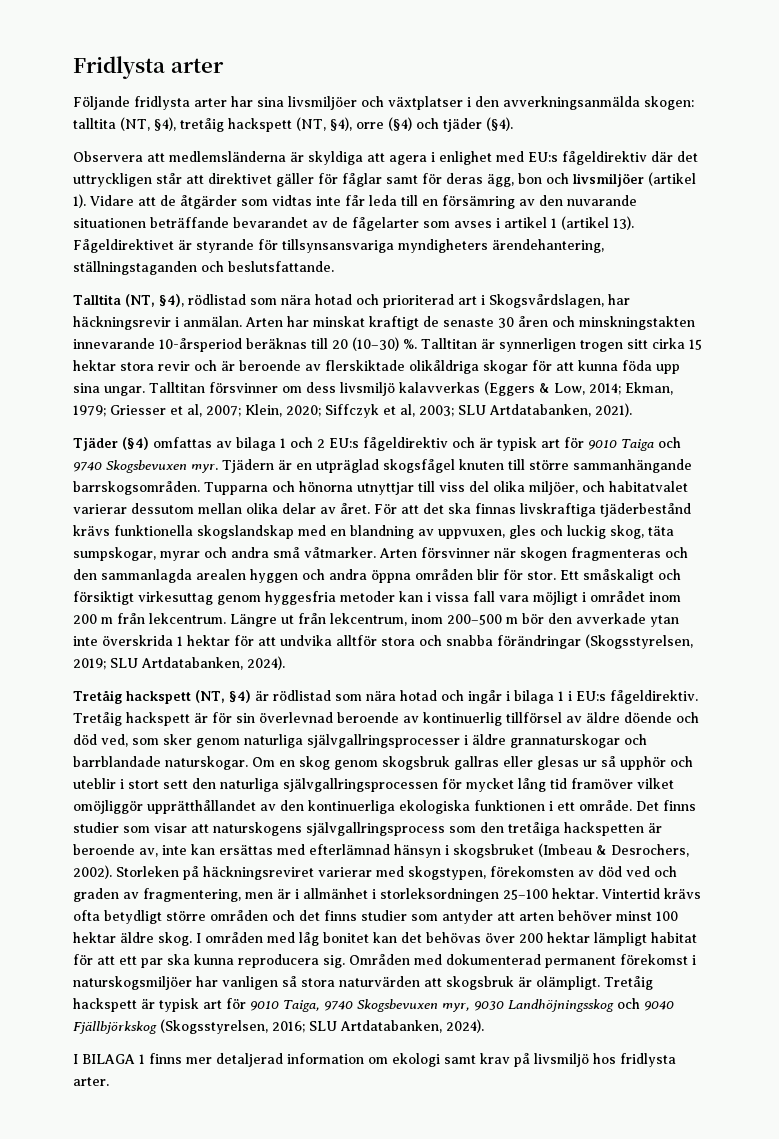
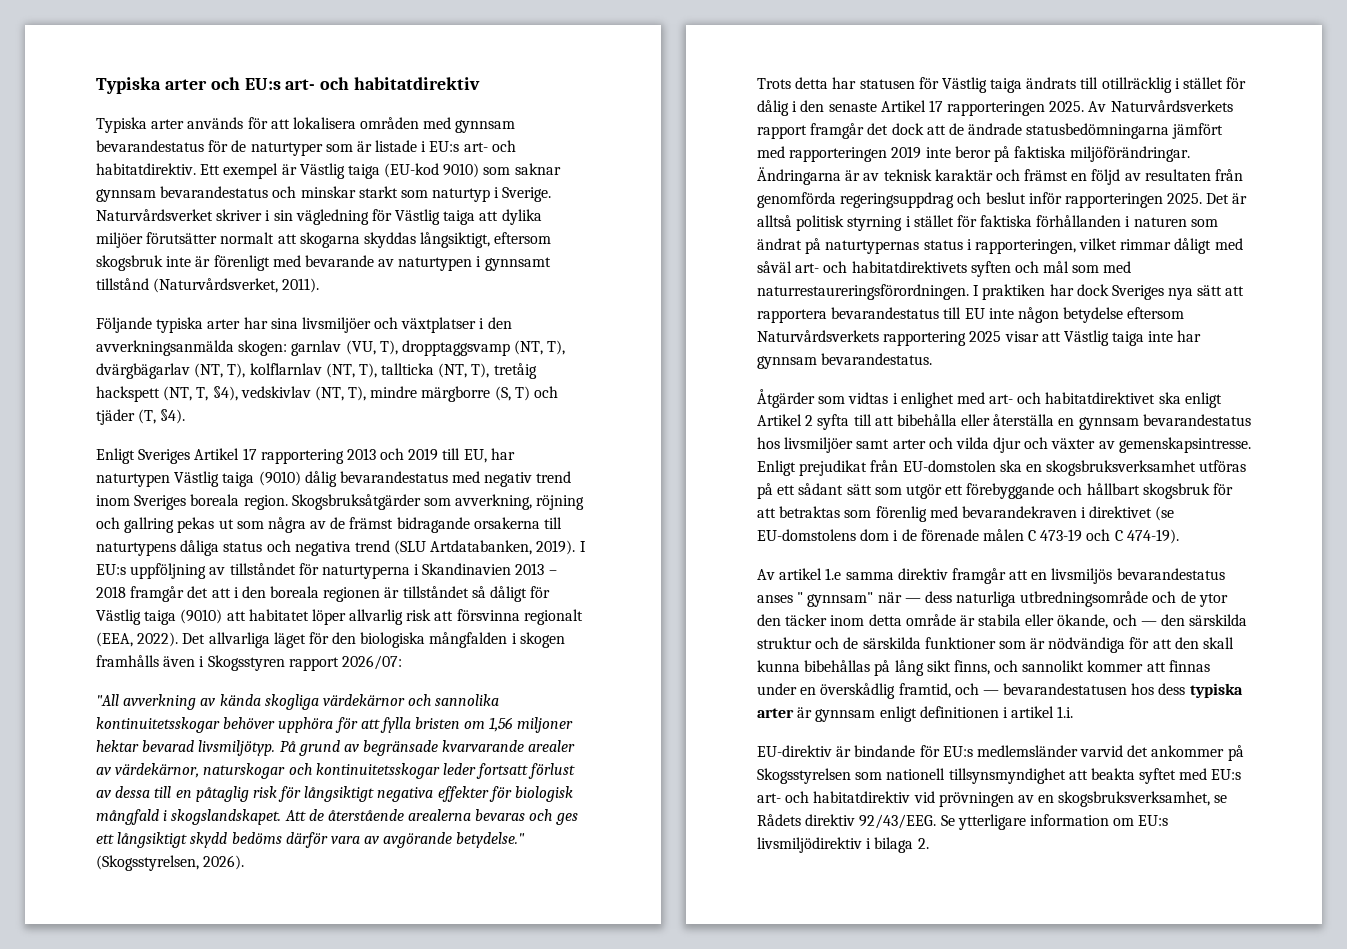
[73,56,224,79] Fridlysta arter -> [96,77,481,94] [96,117,516,133] [96,140,516,156] [96,163,561,179] [96,186,552,202] [96,209,542,225] [96,232,552,248] [96,255,551,271] [96,278,320,293] Typiska arter och EU:s art- och habitatdirektiv // Typiska arter används för att lokalisera områden med gynnsam bevarandestatus för de naturtyper som är listade i EU:s art- och habitatdirektiv. Ett exempel är Västlig taiga (EU-kod 9010) som saknar gynnsam bevarandestatus och minskar starkt som naturtyp i Sverige. Naturvårdsverket skriver i sin vägledning för Västlig taiga att dylika miljöer förutsätter normalt att skogarna skyddas långsiktigt, eftersom skogsbruk inte är förenligt med bevarande av naturtypen i gynnsamt tillstånd (Naturvårdsverket, 2011).
[134,96,190,110] fridlysta -> [156,317,204,333] typiska
[73,117,513,132] [73,151,698,165] [73,172,696,187] [73,194,637,209] [73,216,634,231] [73,239,604,253] [73,261,334,275] [73,294,630,308] [73,316,695,330] [73,337,702,352] [73,360,680,374] [73,381,673,396] [73,403,632,418] [73,437,681,451] [73,459,692,473] [73,481,688,495] [73,503,691,517] [73,525,674,539] [73,547,688,561] [73,569,681,583] [73,591,681,605] [73,613,679,627] [73,634,693,649] [73,656,285,670] [73,690,698,704] [73,712,699,726] [73,734,647,748] [73,756,693,770] [73,778,674,792] [73,800,696,814] [73,822,662,836] [73,843,689,858] [73,865,677,880] [73,888,701,902] [73,910,678,924] [73,932,697,946] [73,954,696,968] [73,976,653,990] [73,998,674,1012] [73,1019,484,1034] [73,1053,676,1067] [73,1077,109,1086] talltita (NT, §4), tretåig hackspett (NT, §4), orre (§4) och tjäder (§4). // Observera att medlemsländerna är skyldiga att agera i enlighet med EU:s fågeldirektiv där det uttryckligen står att direktivet gäller för fåglar samt för deras ägg, bon och livsmiljöer (artikel 1). Vidare att de åtgärder som vidtas inte får leda till en försämring av den nuvarande situationen beträffande bevarandet av de fågelarter som avses i artikel 1 (artikel 13). Fågeldirektivet är styrande för tillsynsansvariga myndigheters ärendehantering, ställningstaganden och beslutsfattande. // Talltita (NT, §4), rödlistad som nära hotad och prioriterad art i Skogsvårdslagen, har häckningsrevir i anmälan. Arten har minskat kraftigt de senaste 30 åren och minskningstakten innevarande 10-årsperiod beräknas till 20 (10–30) %. Talltitan är synnerligen trogen sitt cirka 15 hektar stora revir och är beroende av flerskiktade olikåldriga skogar för att kunna föda upp sina ungar. Talltitan försvinner om dess livsmiljö kalavverkas (Eggers & Low, 2014; Ekman, 1979; Griesser et al, 2007; Klein, 2020; Siffczyk et al, 2003; SLU Artdatabanken, 2021). // Tjäder (§4) omfattas av bilaga 1 och 2 EU:s fågeldirektiv och är typisk art för 9010 Taiga och 9740 Skogsbevuxen myr. Tjädern är en utpräglad skogsfågel knuten till större sammanhängande barrskogsområden. Tupparna och hönorna utnyttjar till viss del olika miljöer, och habitatvalet varierar dessutom mellan olika delar av året. För att det ska finnas livskraftiga tjäderbestånd krävs funktionella skogslandskap med en blandning av uppvuxen, gles och luckig skog, täta sumpskogar, myrar och andra små våtmarker. Arten försvinner när skogen fragmenteras och den sammanlagda arealen hyggen och andra öppna områden blir för stor. Ett småskaligt och försiktigt virkesuttag genom hyggesfria metoder kan i vissa fall vara möjligt i området inom 200 m från lekcentrum. Längre ut från lekcentrum, inom 200–500 m bör den avverkade ytan inte överskrida 1 hektar för att undvika alltför stora och snabba förändringar (Skogsstyrelsen, 2019; SLU Artdatabanken, 2024). // Tretåig hackspett (NT, §4) är rödlistad som nära hotad och ingår i bilaga 1 i EU:s fågeldirektiv. Tretåig hackspett är för sin överlevnad beroende av kontinuerlig tillförsel av äldre döende och död ved, som sker genom naturliga självgallringsprocesser i äldre grannaturskogar och barrblandade naturskogar. Om en skog genom skogsbruk gallras eller glesas ur så upphör och uteblir i stort sett den naturliga självgallringsprocessen för mycket lång tid framöver vilket omöjliggör upprätthållandet av den kontinuerliga ekologiska funktionen i ett område. Det finns studier som visar att naturskogens självgallringsprocess som den tretåiga hackspetten är beroende av, inte kan ersättas med efterlämnad hänsyn i skogsbruket (Imbeau & Desrochers, 2002). Storleken på häckningsreviret varierar med skogstypen, förekomsten av död ved och graden av fragmentering, men är i allmänhet i storleksordningen 25–100 hektar. Vintertid krävs ofta betydligt större områden och det finns studier som antyder att arten behöver minst 100 hektar äldre skog. I områden med låg bonitet kan det behövas över 200 hektar lämpligt habitat för att ett par ska kunna reproducera sig. Områden med dokumenterad permanent förekomst i naturskogsmiljöer har vanligen så stora naturvärden att skogsbruk är olämpligt. Tretåig hackspett är typisk art för 9010 Taiga, 9740 Skogsbevuxen myr, 9030 Landhöjningsskog och 9040 Fjällbjörkskog (Skogsstyrelsen, 2016; SLU Artdatabanken, 2024). // I BILAGA 1 finns mer detaljerad information om ekologi samt krav på livsmiljö hos fridlysta arter. -> [291,340,566,356] [96,363,537,379] [96,386,559,402] [96,409,186,425] [96,448,515,464] [96,471,572,487] [96,494,585,510] [96,517,563,533] [96,540,586,556] [96,563,557,579] [96,586,551,602] [96,609,583,625] [96,632,565,648] [96,655,402,671] [96,694,500,710] [96,717,573,733] [96,740,576,756] [96,763,576,779] [96,786,574,802] [96,809,578,825] [96,832,526,848] [96,855,245,871] [757,77,1247,93] [757,100,1233,116] [757,123,1224,139] [757,146,1191,162] [757,167,1244,185] [757,192,1248,208] [757,215,1218,231] [757,238,1243,254] [757,261,1132,277] [757,284,1245,300] [757,307,1185,323] [757,330,1202,346] [757,353,933,369] [757,389,1222,408] [757,414,1251,430] [757,437,1251,453] [757,460,1247,476] [757,483,1234,499] [757,506,1175,522] [757,529,1179,544] [757,568,1225,584] [757,591,1228,607] [757,614,1248,629] [757,637,1235,653] [757,660,1210,676] [757,683,1243,699] [757,706,1074,722] [757,745,1244,761] [757,768,1242,784] [757,791,1228,807] [757,814,1169,830] [757,837,929,853] garnlav (VU, T), dropptaggsvamp (NT, T), dvärgbägarlav (NT, T), kolflarnlav (NT, T), tallticka (NT, T), tretåig hackspett (NT, T, §4), vedskivlav (NT, T), mindre märgborre (S, T) och tjäder (T, §4). // Enligt Sveriges Artikel 17 rapportering 2013 och 2019 till EU, har naturtypen Västlig taiga (9010) dålig bevarandestatus med negativ trend inom Sveriges boreala region. Skogsbruksåtgärder som avverkning, röjning och gallring pekas ut som några av de främst bidragande orsakerna till naturtypens dåliga status och negativa trend (SLU Artdatabanken, 2019). I EU:s uppföljning av tillståndet för naturtyperna i Skandinavien 2013 – 2018 framgår det att i den boreala regionen är tillståndet så dåligt för Västlig taiga (9010) att habitatet löper allvarlig risk att försvinna regionalt (EEA, 2022). Det allvarliga läget för den biologiska mångfalden i skogen framhålls även i Skogsstyren rapport 2026/07: // "All avverkning av kända skogliga värdekärnor och sannolika kontinuitetsskogar behöver upphöra för att fylla bristen om 1,56 miljoner hektar bevarad livsmiljötyp. På grund av begränsade kvarvarande arealer av värdekärnor, naturskogar och kontinuitetsskogar leder fortsatt förlust av dessa till en påtaglig risk för långsiktigt negativa effekter för biologisk mångfald i skogslandskapet. Att de återstående arealerna bevaras och ges ett långsiktigt skydd bedöms därför vara av avgörande betydelse." (Skogsstyrelsen, 2026). // Trots detta har statusen för Västlig taiga ändrats till otillräcklig i stället för dålig i den senaste Artikel 17 rapporteringen 2025. Av Naturvårdsverkets rapport framgår det dock att de ändrade statusbedömningarna jämfört med rapporteringen 2019 inte beror på faktiska miljöförändringar. Ändringarna är av teknisk karaktär och främst en följd av resultaten från genomförda regeringsuppdrag och beslut inför rapporteringen 2025. Det är alltså politisk styrning i stället för faktiska förhållanden i naturen som ändrat på naturtypernas status i rapporteringen, vilket rimmar dåligt med såväl art- och habitatdirektivets syften och mål som med naturrestaureringsförordningen. I praktiken har dock Sveriges nya sätt att rapportera bevarandestatus till EU inte någon betydelse eftersom Naturvårdsverkets rapportering 2025 visar att Västlig taiga inte har gynnsam bevarandestatus. // Åtgärder som vidtas i enlighet med art- och habitatdirektivet ska enligt Artikel 2 syfta till att bibehålla eller återställa en gynnsam bevarandestatus hos livsmiljöer samt arter och vilda djur och växter av gemenskapsintresse. Enligt prejudikat från EU-domstolen ska en skogsbruksverksamhet utföras på ett sådant sätt som utgör ett förebyggande och hållbart skogsbruk för att betraktas som förenlig med bevarandekraven i direktivet (se EU-domstolens dom i de förenade målen C 473-19 och C 474-19). // Av artikel 1.e samma direktiv framgår att en livsmiljös bevarandestatus anses " gynnsam" när — dess naturliga utbredningsområde och de ytor den täcker inom detta område är stabila eller ökande, och — den särskilda struktur och de särskilda funktioner som är nödvändiga för att den skall kunna bibehållas på lång sikt finns, och sannolikt kommer att finnas under en överskådlig framtid, och — bevarandestatusen hos dess typiska arter är gynnsam enligt definitionen i artikel 1.i. // EU-direktiv är bindande för EU:s medlemsländer varvid det ankommer på Skogsstyrelsen som nationell tillsynsmyndighet att beakta syftet med EU:s art- och habitatdirektiv vid prövningen av en skogsbruksverksamhet, se Rådets direktiv 92/43/EEG. Se ytterligare information om EU:s livsmiljödirektiv i bilaga 2.

